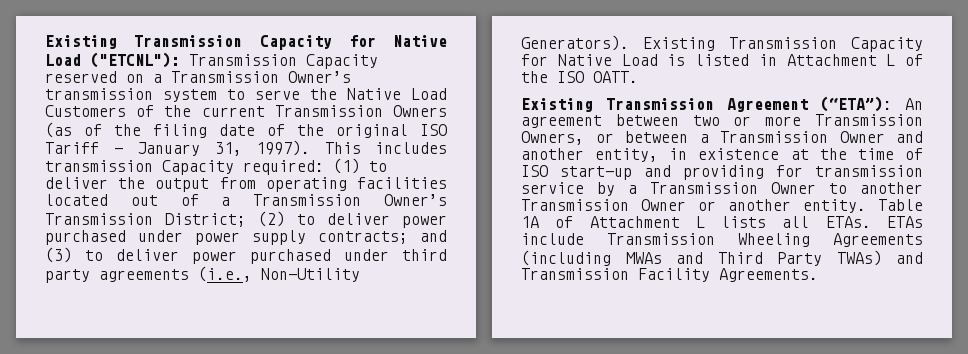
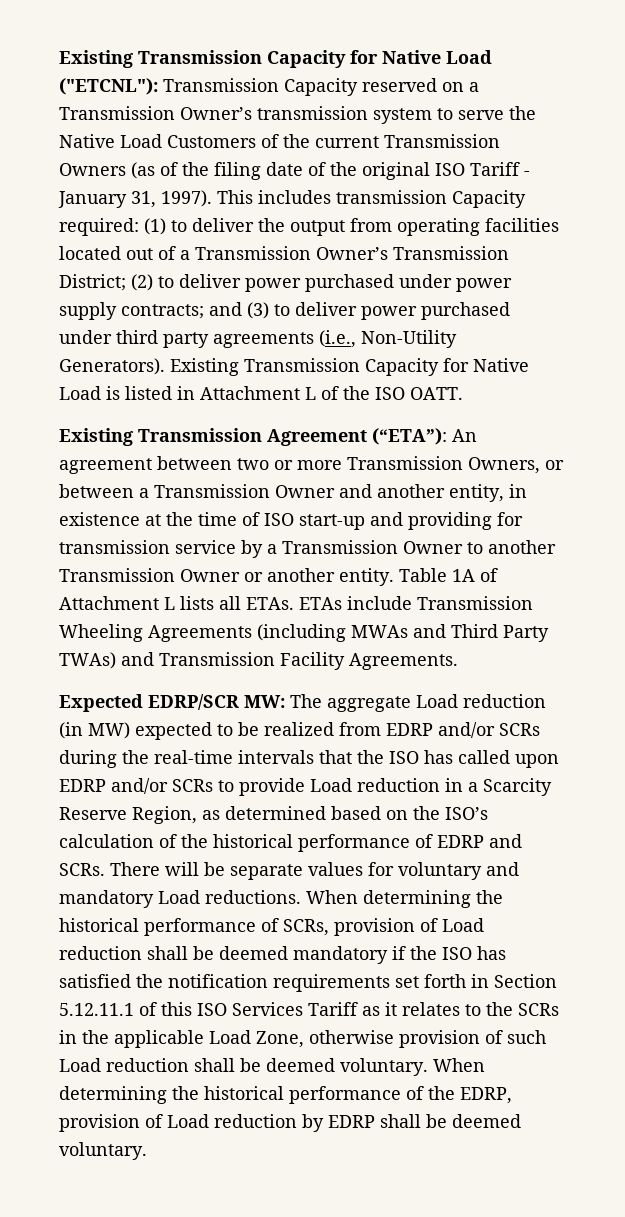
(818, 275) none -> [59,694,546,712] [59,722,540,740] [59,750,559,768] [59,778,552,796] [59,806,488,824] [59,834,522,852] [59,862,519,880] [59,890,503,908] [59,918,484,936] [59,946,506,964] [59,974,557,992] [59,1002,559,1016] [59,1030,546,1048] [59,1058,485,1076] [59,1086,512,1104] [59,1114,521,1132] [59,1142,147,1160] // Expected EDRP/SCR MW: The aggregate Load reduction (in MW) expected to be realized from EDRP and/or SCRs during the real-time intervals that the ISO has called upon EDRP and/or SCRs to provide Load reduction in a Scarcity Reserve Region, as determined based on the ISO’s calculation of the historical performance of EDRP and SCRs. There will be separate values for voluntary and mandatory Load reductions. When determining the historical performance of SCRs, provision of Load reduction shall be deemed mandatory if the ISO has satisfied the notification requirements set forth in Section 5.12.11.1 of this ISO Services Tariff as it relates to the SCRs in the applicable Load Zone, otherwise provision of such Load reduction shall be deemed voluntary. When determining the historical performance of the EDRP, provision of Load reduction by EDRP shall be deemed voluntary.

